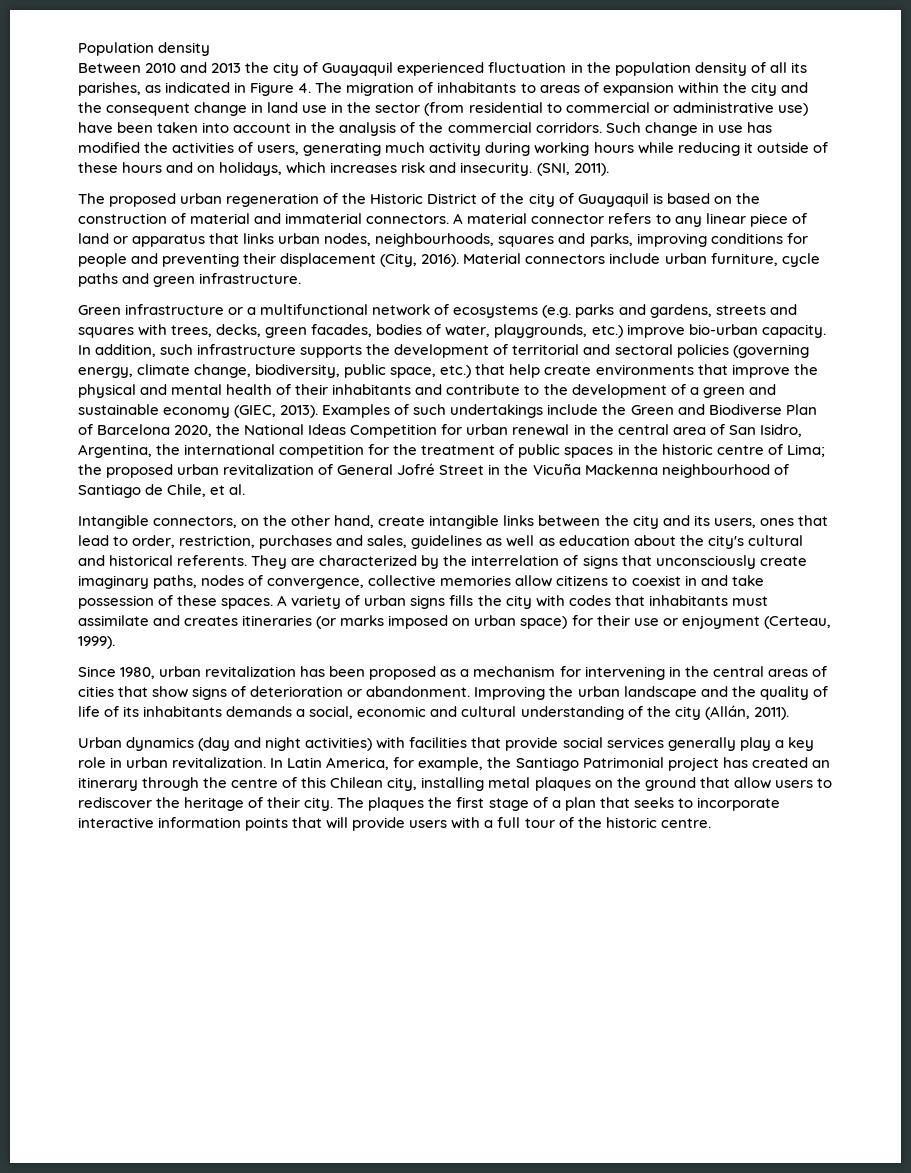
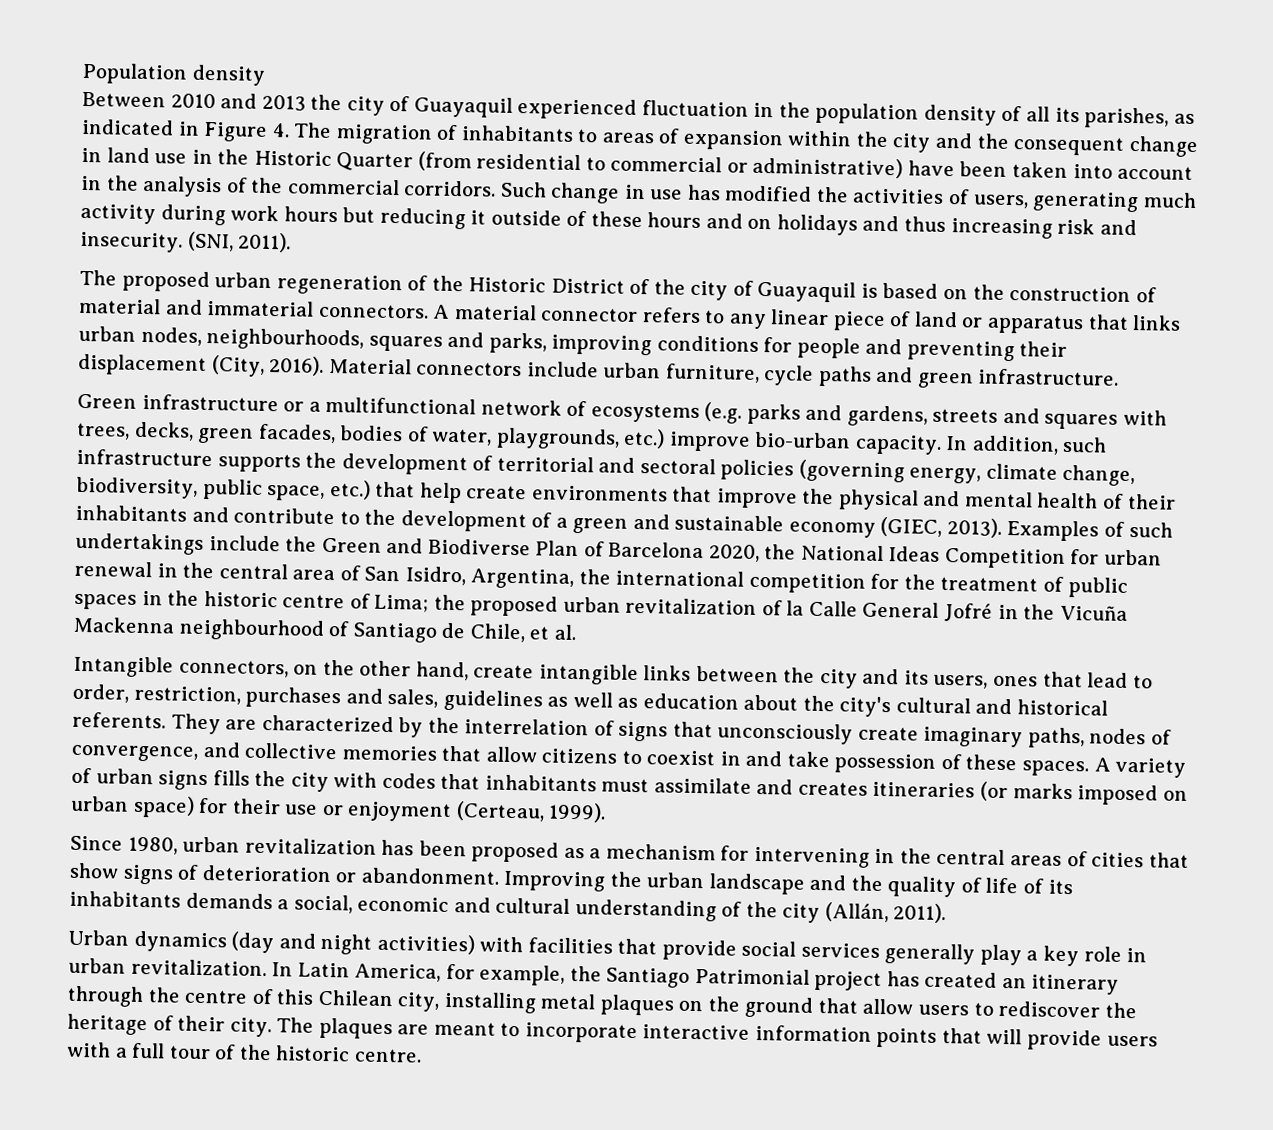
[375,103,421,113] sector -> [253,150,414,172] Historic Quarter
[672,102,808,116] administrative use) -> [752,156,904,179] administrative)
[534,142,674,156] working hours while -> [230,205,376,223] work hours but
[219,162,398,176] holidays, which increases -> [776,214,1053,239] holidays and thus increasing
(334, 469) none -> [786,600,858,617] la Calle
[439,465,485,475] Street -> (994, 612) none
(365, 583) none -> [202,741,241,758] and
(512, 580) none -> [441,745,483,762] that
[428,797,674,811] the first stage of a plan that seeks -> [397,1021,496,1036] are meant

